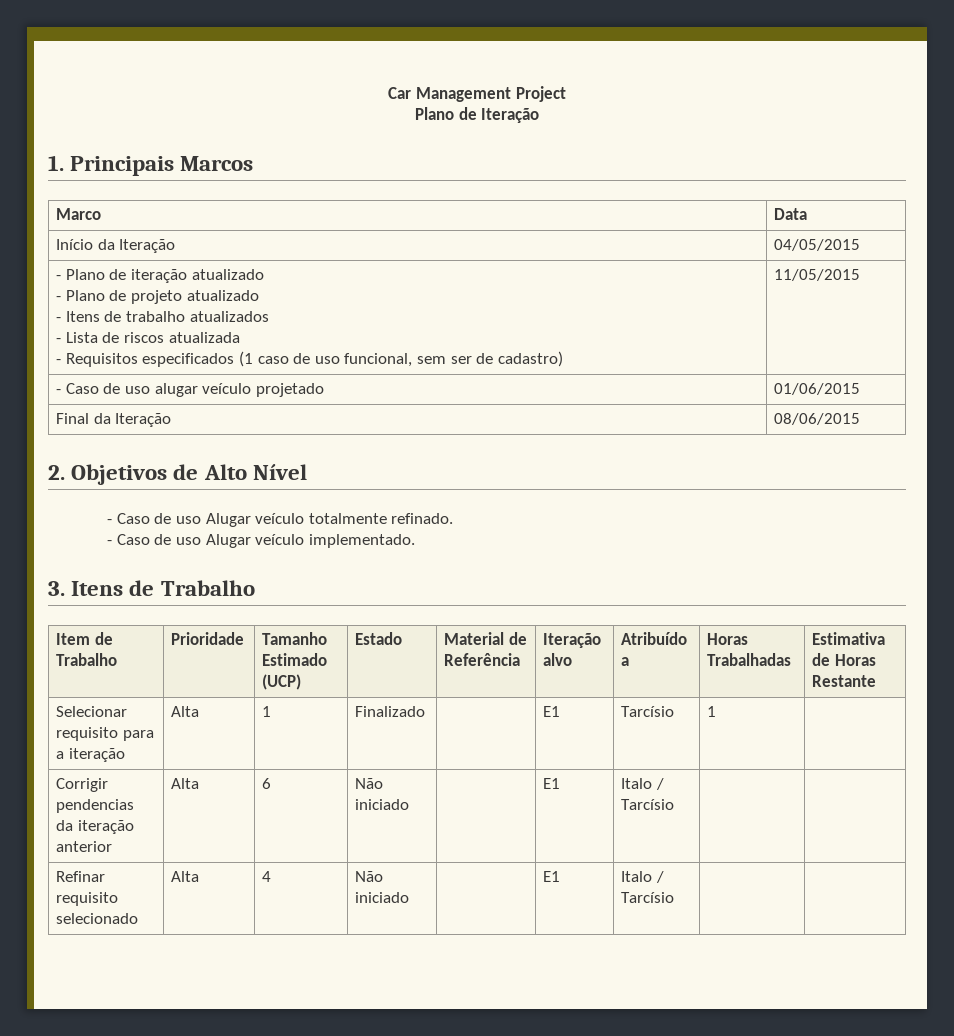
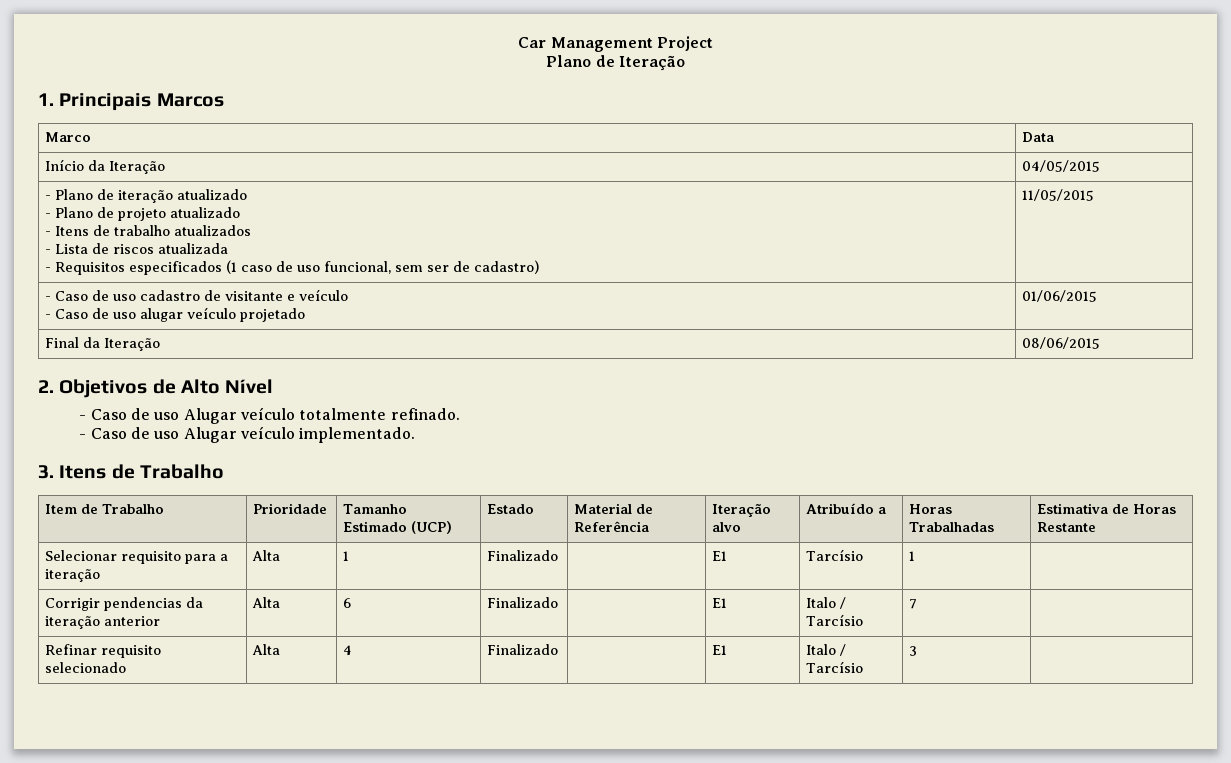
(151, 390) none -> [140,289,349,301] [45,308,137,319] cadastro de visitante e veículo // - Caso de uso
[355,778,384,789] [355,799,410,810] [543,778,561,789] [621,778,664,790] [621,799,675,810] Não iniciado | | E1 | Italo / Tarcísio | -> [487,597,559,608] [712,598,728,608] [806,597,847,609] [806,614,864,626] [909,599,918,609] Finalizado | | E1 | Italo / Tarcísio | 7
[355,871,384,882] [355,892,410,903] [543,871,561,882] [621,871,664,883] [621,892,675,903] Não iniciado | | E1 | Italo / Tarcísio | -> [487,644,559,655] [712,645,728,655] [806,644,847,656] [806,661,864,673] [909,646,918,656] Finalizado | | E1 | Italo / Tarcísio | 3

